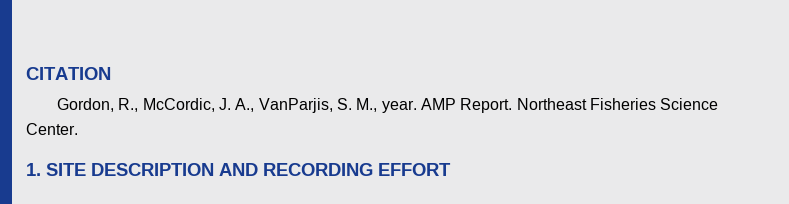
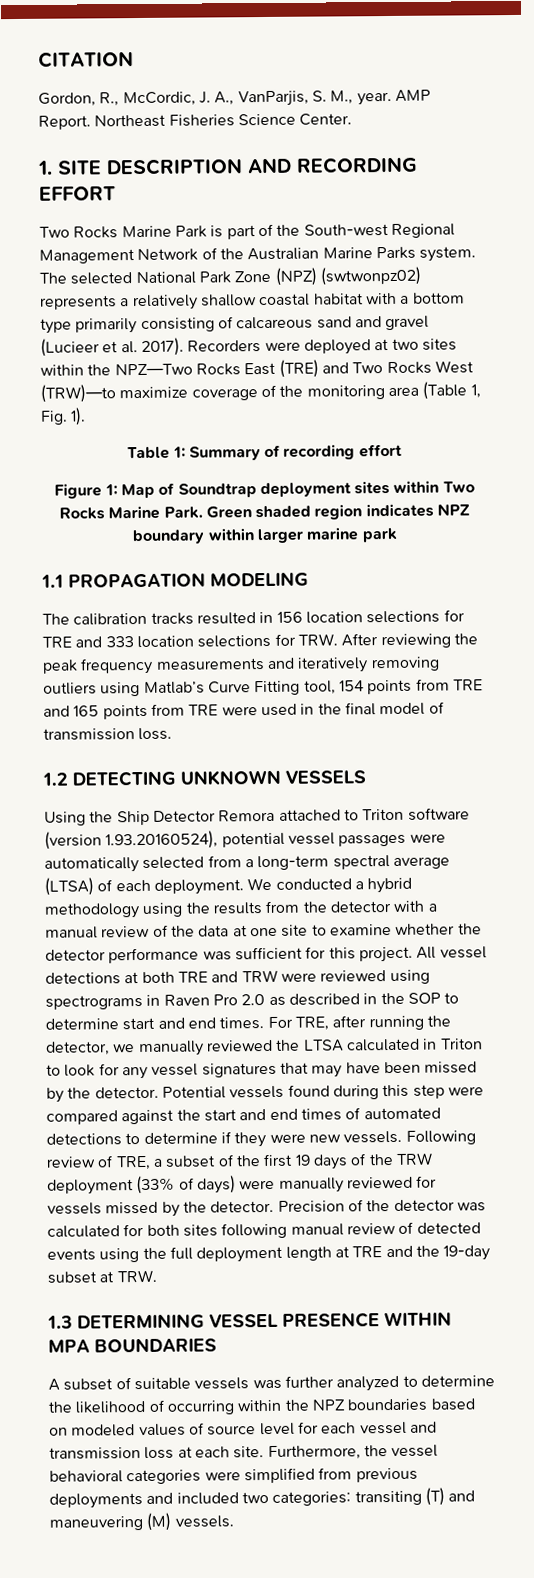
(451, 169) none -> [39,223,455,240] [39,246,477,264] [39,266,421,286] [40,292,465,311] [40,315,430,334] [40,337,457,357] [40,359,474,378] [40,381,481,403] [40,407,87,426] [127,443,402,461] [54,480,475,499] [58,503,471,520] [132,527,398,545] [41,571,309,588] [42,609,465,626] [42,633,478,649] [42,656,440,675] [43,678,483,697] [43,701,445,720] [43,727,173,741] [42,769,366,787] [44,807,470,826] [44,830,446,850] [44,855,450,873] [44,877,413,896] [44,900,437,919] [45,923,482,939] [45,946,487,964] [45,969,430,985] [45,992,460,1010] [45,1015,451,1031] [46,1038,483,1057] [46,1061,478,1080] [46,1084,484,1103] [46,1107,441,1125] [46,1130,476,1148] [46,1152,433,1171] [47,1175,438,1195] [47,1199,486,1217] [47,1221,481,1239] [47,1245,491,1263] [47,1269,157,1284] [47,1311,452,1329] [48,1337,217,1353] [48,1375,495,1392] [48,1398,475,1415] [49,1421,437,1437] [49,1444,439,1461] [49,1467,418,1485] [49,1487,476,1509] [49,1512,234,1531] // Two Rocks Marine Park is part of the South-west Regional Management Network of the Australian Marine Parks system. The selected National Park Zone (NPZ) (swtwonpz02) represents a relatively shallow coastal habitat with a bottom type primarily consisting of calcareous sand and gravel (Lucieer et al. 2017). Recorders were deployed at two sites within the NPZ—Two Rocks East (TRE) and Two Rocks West (TRW)—to maximize coverage of the monitoring area (Table 1, Fig. 1). // Table 1: Summary of recording effort // Figure 1: Map of Soundtrap deployment sites within Two Rocks Marine Park. Green shaded region indicates NPZ boundary within larger marine park // 1.1 PROPAGATION MODELING // The calibration tracks resulted in 156 location selections for TRE and 333 location selections for TRW. After reviewing the peak frequency measurements and iteratively removing outliers using Matlab’s Curve Fitting tool, 154 points from TRE and 165 points from TRE were used in the final model of transmission loss. // 1.2 DETECTING UNKNOWN VESSELS // Using the Ship Detector Remora attached to Triton software (version 1.93.20160524), potential vessel passages were automatically selected from a long-term spectral average (LTSA) of each deployment. We conducted a hybrid methodology using the results from the detector with a manual review of the data at one site to examine whether the detector performance was sufficient for this project. All vessel detections at both TRE and TRW were reviewed using spectrograms in Raven Pro 2.0 as described in the SOP to determine start and end times. For TRE, after running the detector, we manually reviewed the LTSA calculated in Triton to look for any vessel signatures that may have been missed by the detector. Potential vessels found during this step were compared against the start and end times of automated detections to determine if they were new vessels. Following review of TRE, a subset of the first 19 days of the TRW deployment (33% of days) were manually reviewed for vessels missed by the detector. Precision of the detector was calculated for both sites following manual review of detected events using the full deployment length at TRE and the 19-day subset at TRW. // 1.3 DETERMINING VESSEL PRESENCE WITHIN MPA BOUNDARIES // A subset of suitable vessels was further analyzed to determine the likelihood of occurring within the NPZ boundaries based on modeled values of source level for each vessel and transmission loss at each site. Furthermore, the vessel behavioral categories were simplified from previous deployments and included two categories: transiting (T) and maneuvering (M) vessels.

